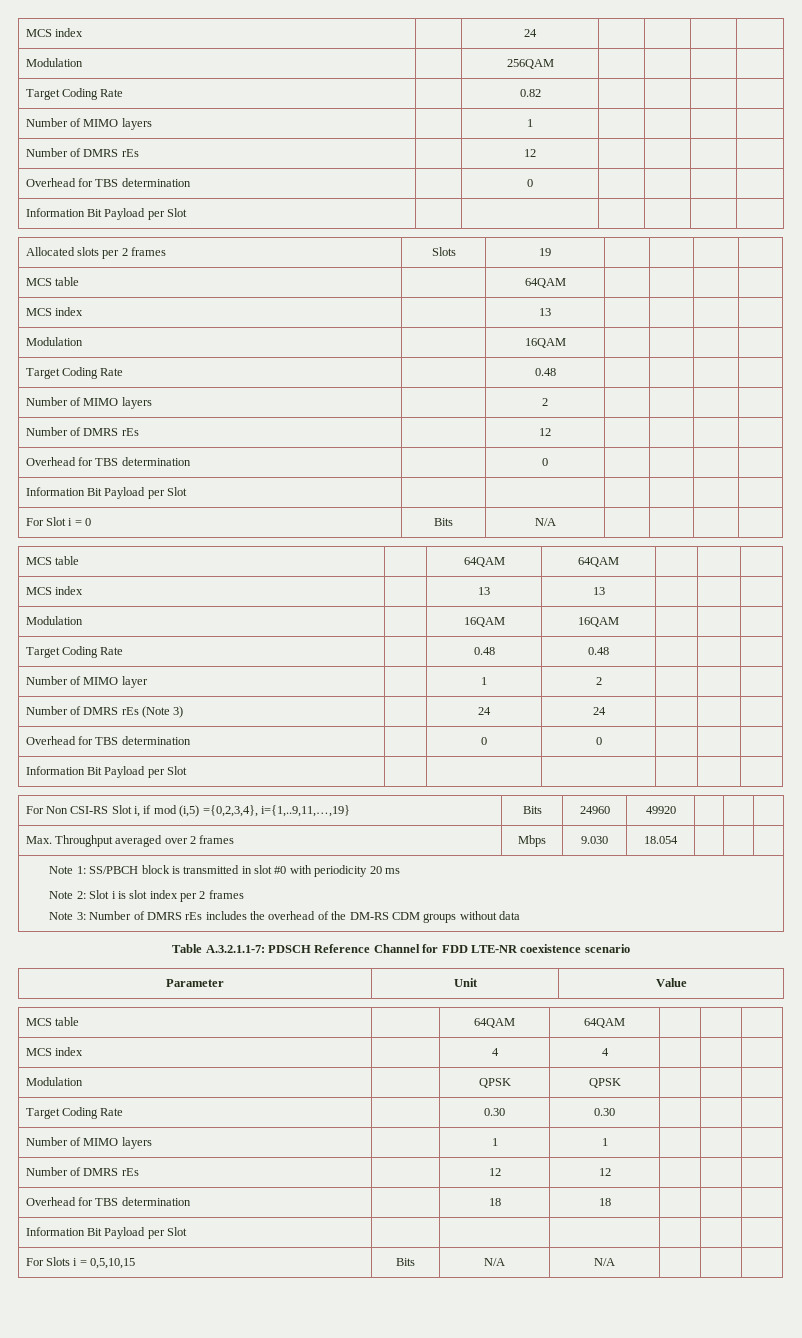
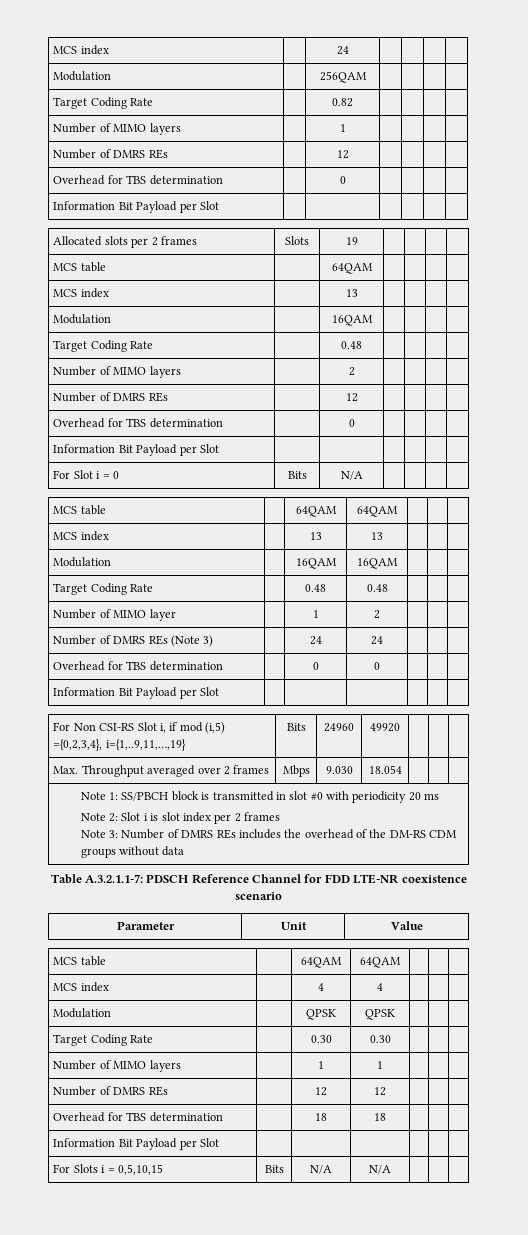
[121,149,139,157] rEs -> [148,149,168,159] REs
[121,428,139,436] rEs -> [148,392,168,402] REs
[121,707,139,715] rEs -> [148,635,168,645] REs
[185,912,203,920] rEs -> [216,829,236,839] REs
[121,1168,139,1176] rEs -> [148,1086,168,1096] REs

